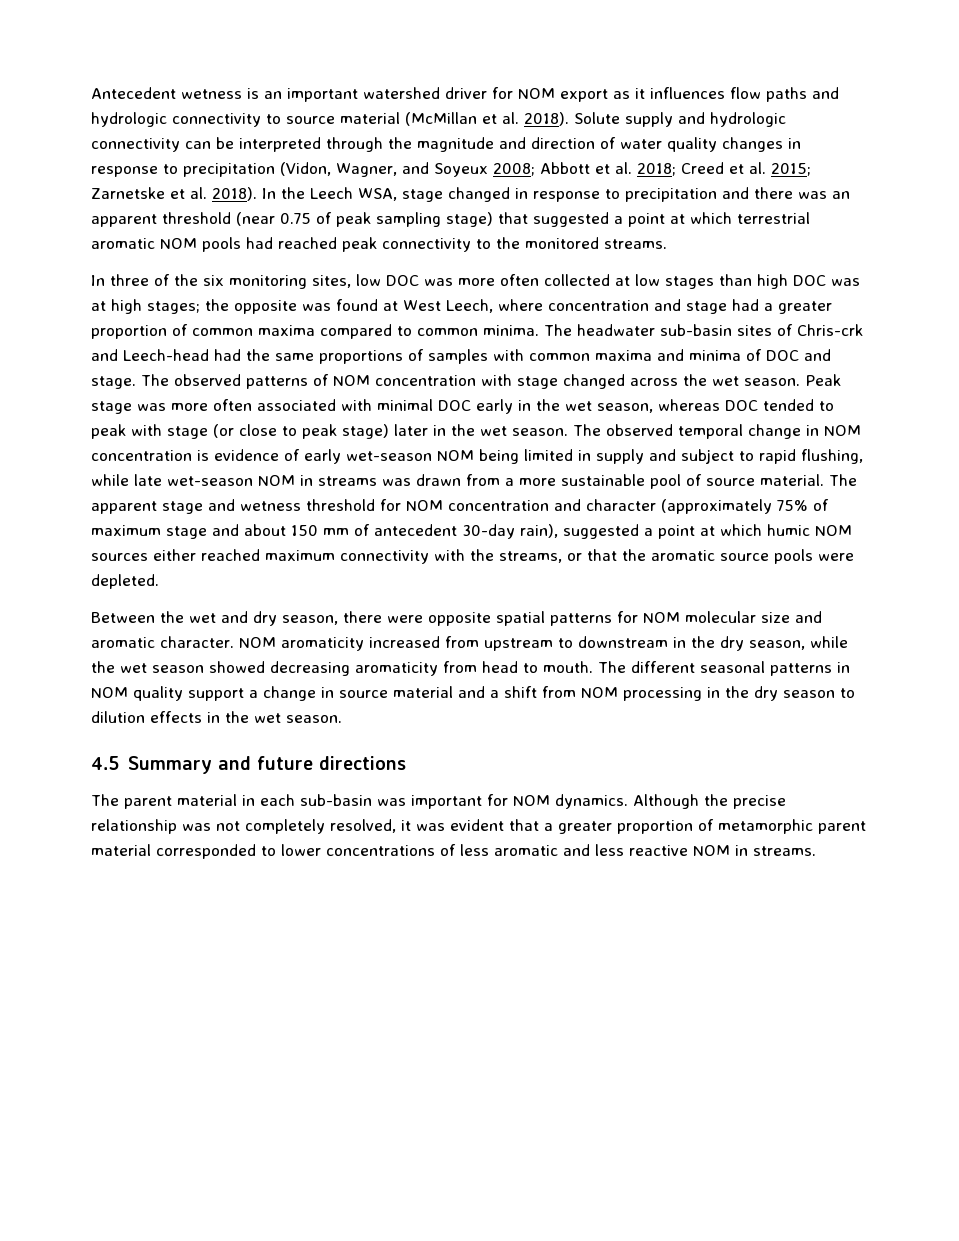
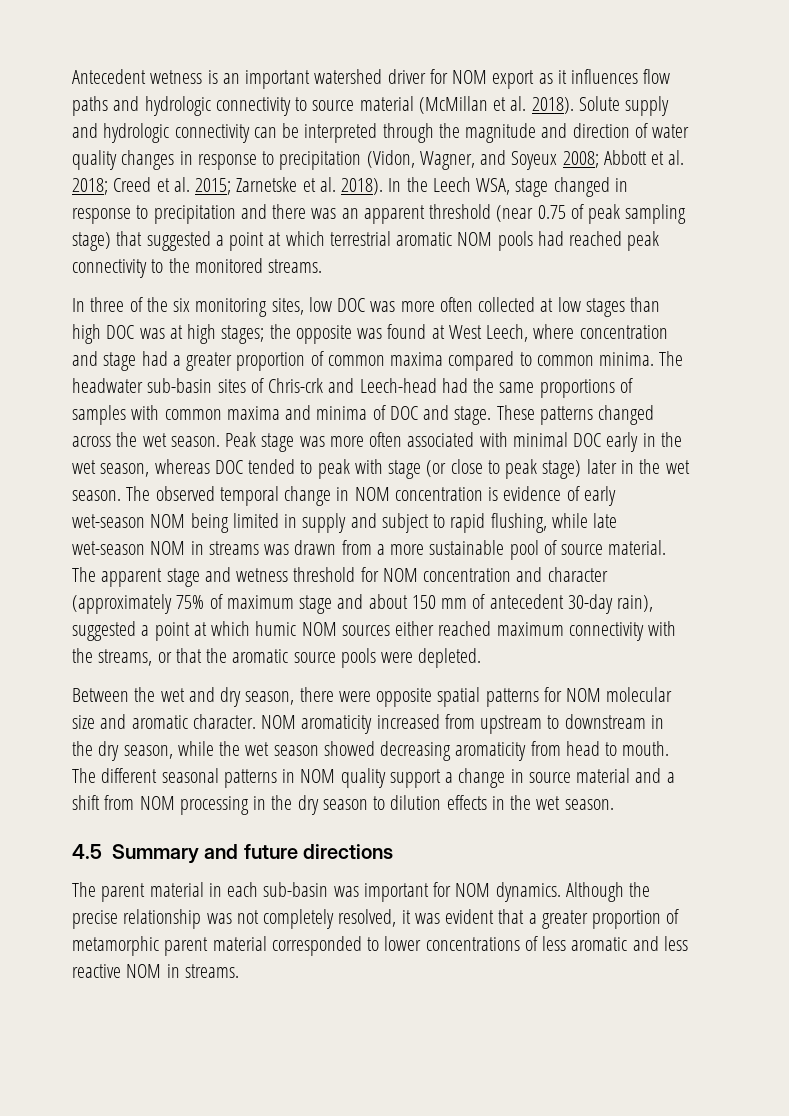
[141,374,558,389] The observed patterns of NOM concentration with stage -> [496,405,593,425] These patterns

